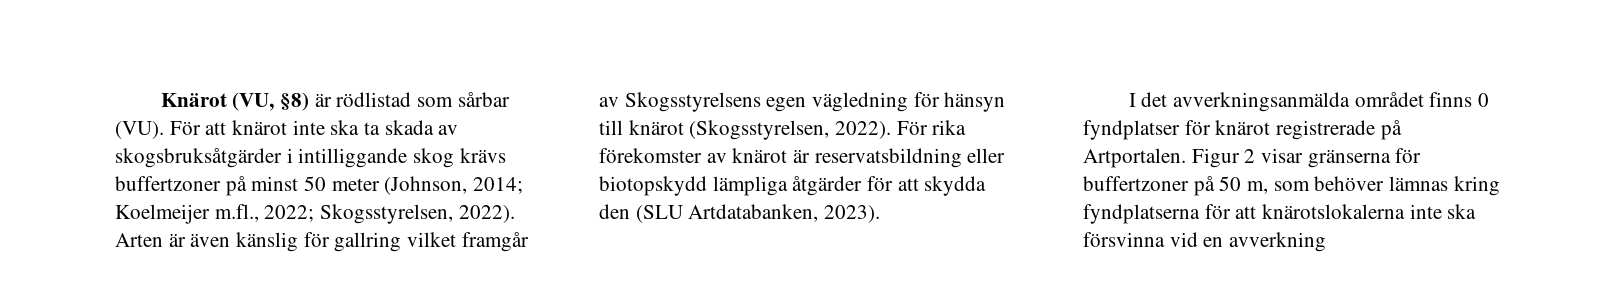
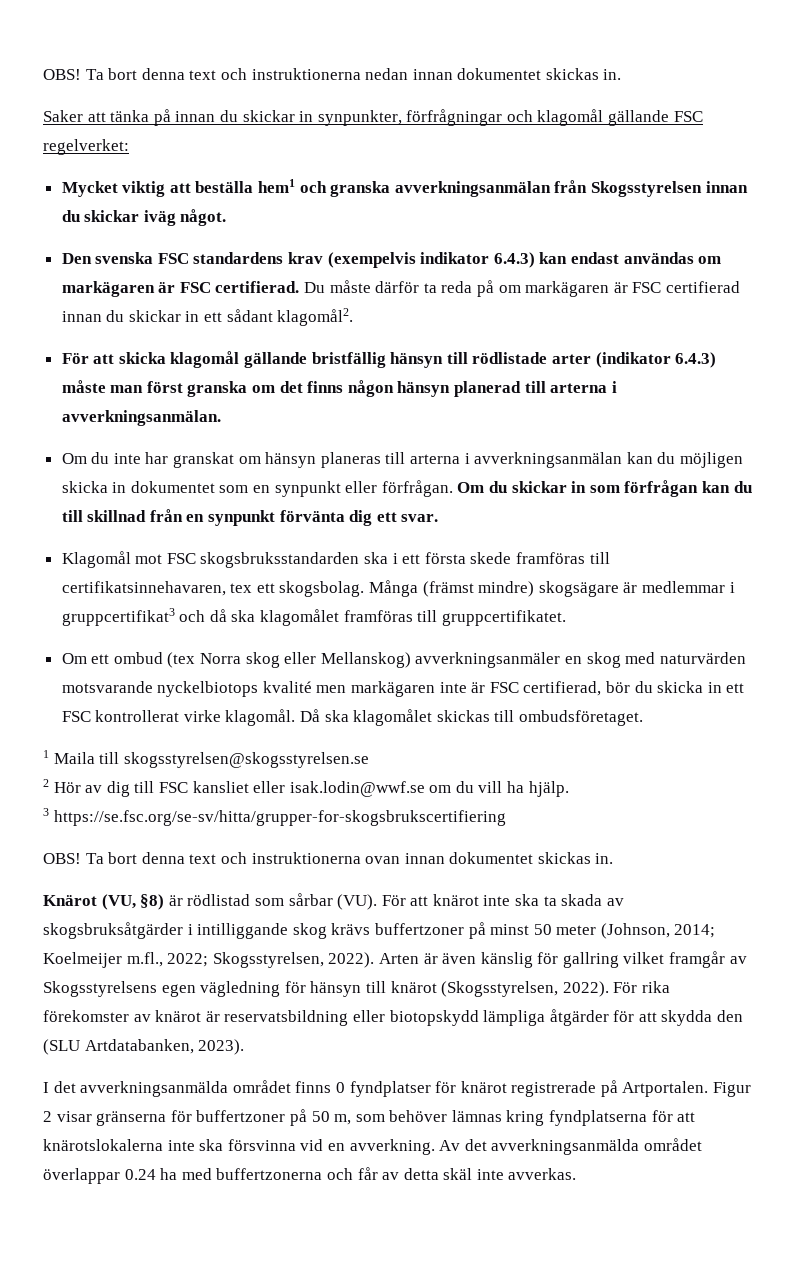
(160, 100) none -> [43,68,622,80] [43,109,703,126] [43,139,129,155] [61,179,748,197] [61,209,227,226] [61,252,722,268] [61,280,740,297] [61,308,354,326] [61,351,717,368] [61,380,617,397] [61,410,221,426] [61,452,743,468] [61,480,752,497] [61,509,439,526] [61,551,610,568] [61,580,735,597] [61,608,566,626] [61,652,746,668] [61,681,745,697] [61,709,644,726] [43,750,369,768] [43,779,569,797] [43,808,506,826] [43,852,614,864] OBS! Ta bort denna text och instruktionerna nedan innan dokumentet skickas in. // Saker att tänka på innan du skickar in synpunkter, förfrågningar och klagomål gällande FSC regelverket: // Mycket viktig att beställa hem1 och granska avverkningsanmälan från Skogsstyrelsen innan du skickar iväg något. // Den svenska FSC standardens krav (exempelvis indikator 6.4.3) kan endast användas om markägaren är FSC certifierad. Du måste därför ta reda på om markägaren är FSC certifierad innan du skickar in ett sådant klagomål2. // För att skicka klagomål gällande bristfällig hänsyn till rödlistade arter (indikator 6.4.3) måste man först granska om det finns någon hänsyn planerad till arterna i avverkningsanmälan. // Om du inte har granskat om hänsyn planeras till arterna i avverkningsanmälan kan du möjligen skicka in dokumentet som en synpunkt eller förfrågan. Om du skickar in som förfrågan kan du till skillnad från en synpunkt förvänta dig ett svar. // Klagomål mot FSC skogsbruksstandarden ska i ett första skede framföras till certifikatsinnehavaren, tex ett skogsbolag. Många (främst mindre) skogsägare är medlemmar i gruppcertifikat3 och då ska klagomålet framföras till gruppcertifikatet. // Om ett ombud (tex Norra skog eller Mellanskog) avverkningsanmäler en skog med naturvärden motsvarande nyckelbiotops kvalité men markägaren inte är FSC certifierad, bör du skicka in ett FSC kontrollerat virke klagomål. Då ska klagomålet skickas till ombudsföretaget. // 1 Maila till skogsstyrelsen@skogsstyrelsen.se // 2 Hör av dig till FSC kansliet eller isak.lodin@wwf.se om du vill ha hjälp. // 3 https://se.fsc.org/se-sv/hitta/grupper-for-skogsbrukscertifiering // OBS! Ta bort denna text och instruktionerna ovan innan dokumentet skickas in. //
[1229,232,1327,252] avverkning -> [349,1138,702,1155] [43,1167,577,1184] avverkning. Av det avverkningsanmälda området överlappar 0.24 ha med buffertzonerna och får av detta skäl inte avverkas.

